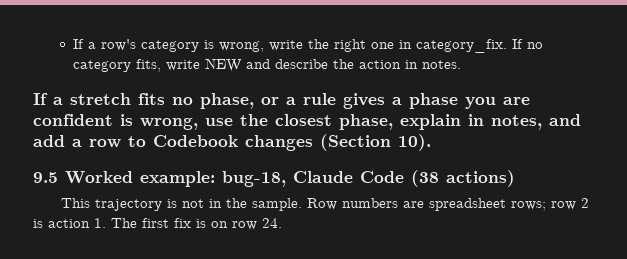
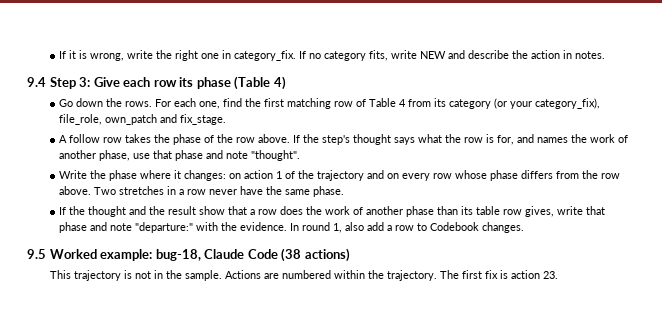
[73,39,200,52] If a row's category -> [59,50,77,59] If it
[33,93,530,109] [33,114,581,130] If a stretch fits no phase, or a rule gives a phase you are confident is wrong, use the closest phase, explain in notes, and -> [27,76,286,90] [59,98,601,109] [59,114,227,125] [59,134,629,145] [59,150,301,161] [59,170,621,181] [59,186,345,197] [59,206,606,217] [59,222,365,233] 9.4 Step 3: Give each row its phase (Table 4) // Go down the rows. For each one, find the first matching row of Table 4 from its category (or your category_fix), file_role, own_patch and fix_stage. // A follow row takes the phase of the row above. If the step's thought says what the row is for, and names the work of another phase, use that phase and note "thought". // Write the phase where it changes: on action 1 of the trajectory and on every row whose phase differs from the row above. Two stretches in a row never have the same phase. // If the thought and the result show that a row does the work of another phase than its table row gives, write that phase and note "departure:" with the evidence. In round 1, also
[245,134,431,151] changes (Section 10). -> [482,222,525,233] changes.
[306,198,589,211] [33,218,106,228] Row numbers are spreadsheet rows; row 2 is action 1. -> [224,270,437,281] Actions are numbered within the trajectory.
[211,218,282,230] on row 24. -> [510,270,558,279] action 23.

